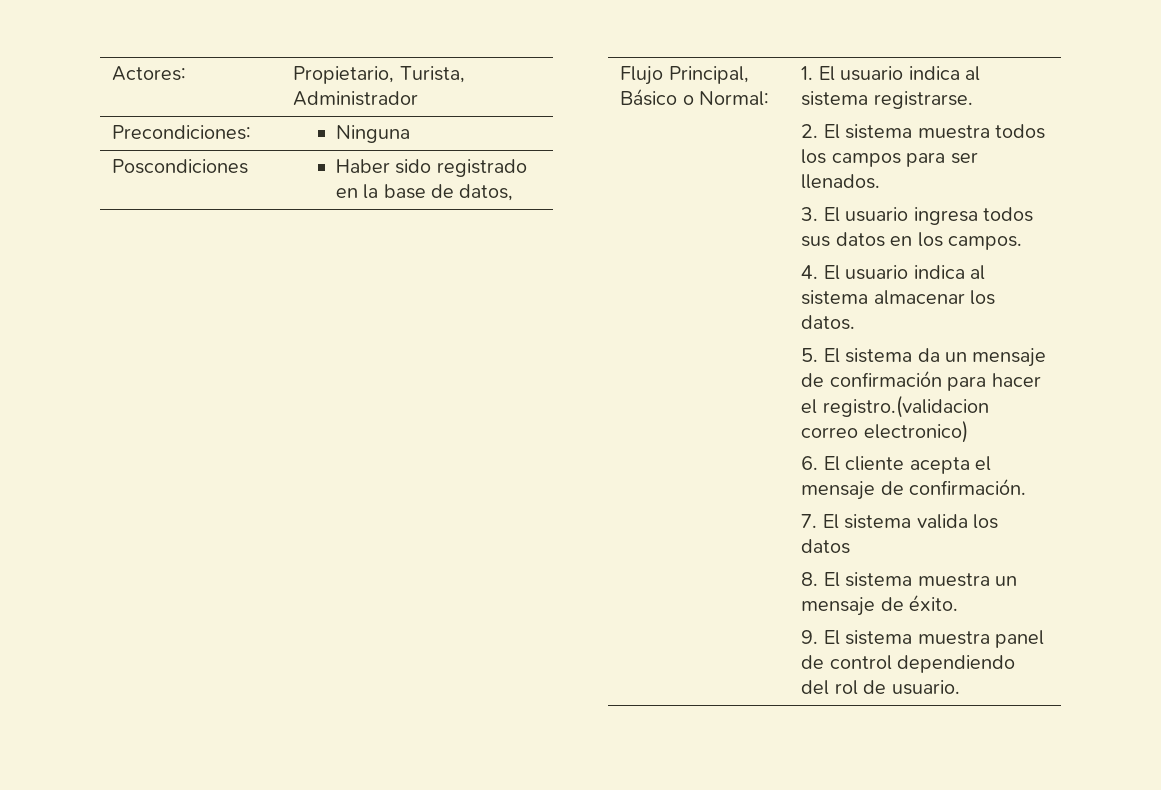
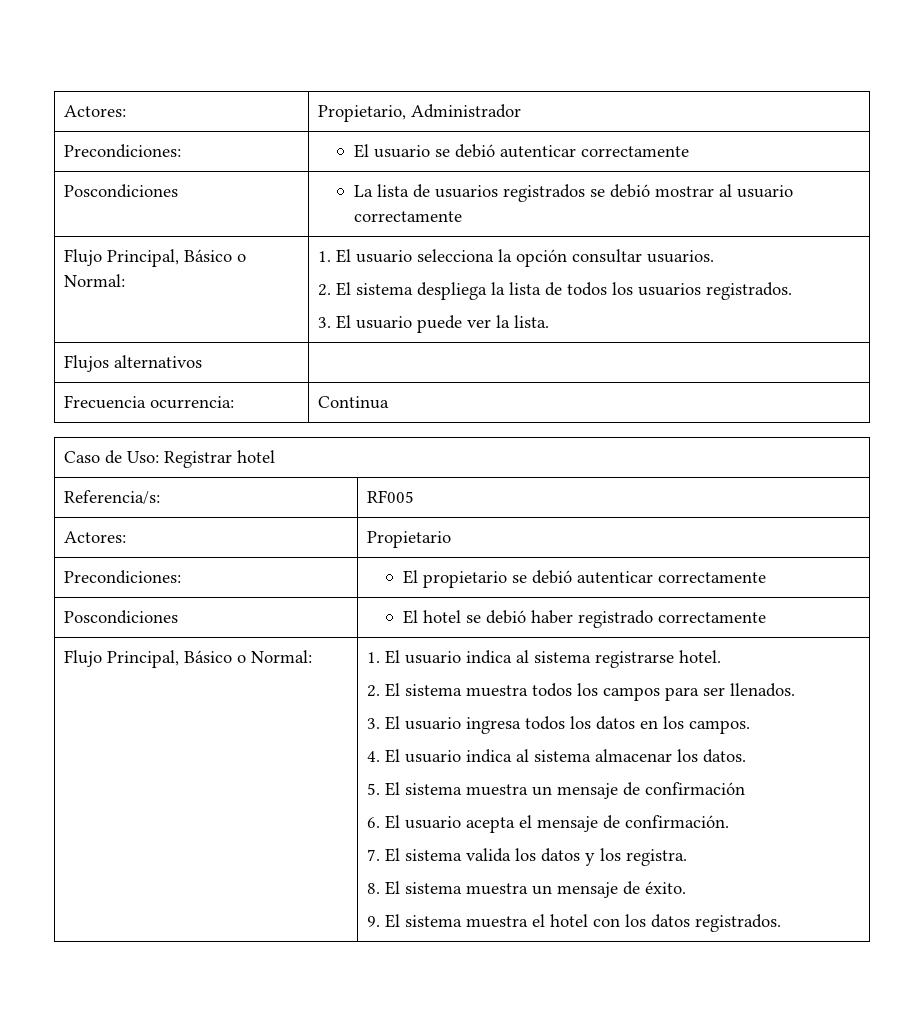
[399,66,465,83] Turista, -> (406, 113) none
[335,125,410,143] [112,159,249,174] [335,159,527,177] [335,184,514,201] Ninguna // Poscondiciones | Haber sido registrado en la base de datos, -> [353,144,689,158] [63,184,178,198] [353,184,793,202] [353,211,462,222] [63,249,246,267] [63,274,125,287] [317,249,714,267] [317,282,792,300] [317,315,549,333] [63,355,202,372] [63,395,234,409] [317,396,389,409] [63,450,275,468] [63,490,160,505] [366,490,414,503] [63,531,126,543] [366,531,451,548] [63,570,181,584] [402,570,766,588] [63,610,178,624] [402,610,766,628] El usuario se debió autenticar correctamente // Poscondiciones | La lista de usuarios registrados se debió mostrar al usuario correctamente // Flujo Principal, Básico o Normal: | 1. El usuario selecciona la opción consultar usuarios. // 2. El sistema despliega la lista de todos los usuarios registrados. // 3. El usuario puede ver la lista. // Flujos alternativos | // Frecuencia ocurrencia: | Continua // Caso de Uso: Registrar hotel // Referencia/s: | RF005 // Actores: | Propietario // Precondiciones: | El propietario se debió autenticar correctamente // Poscondiciones | El hotel se debió haber registrado correctamente
[873,91,973,109] registrarse. -> [594,650,721,668] registrarse hotel.
[801,236,831,247] sus -> [569,716,591,729] los
[917,348,940,362] da -> [465,784,528,796] muestra
[947,373,1041,391] [801,395,989,418] [801,420,968,443] para hacer el registro.(validacion correo electronico) -> (745, 788) none
[845,456,905,471] cliente -> [404,816,461,829] usuario
(851, 546) none -> [584,848,687,866] y los registra.
[995,630,1045,648] [801,655,1016,673] [801,680,960,695] panel de control dependiendo del rol de usuario. -> [531,914,781,932] el hotel con los datos registrados.

